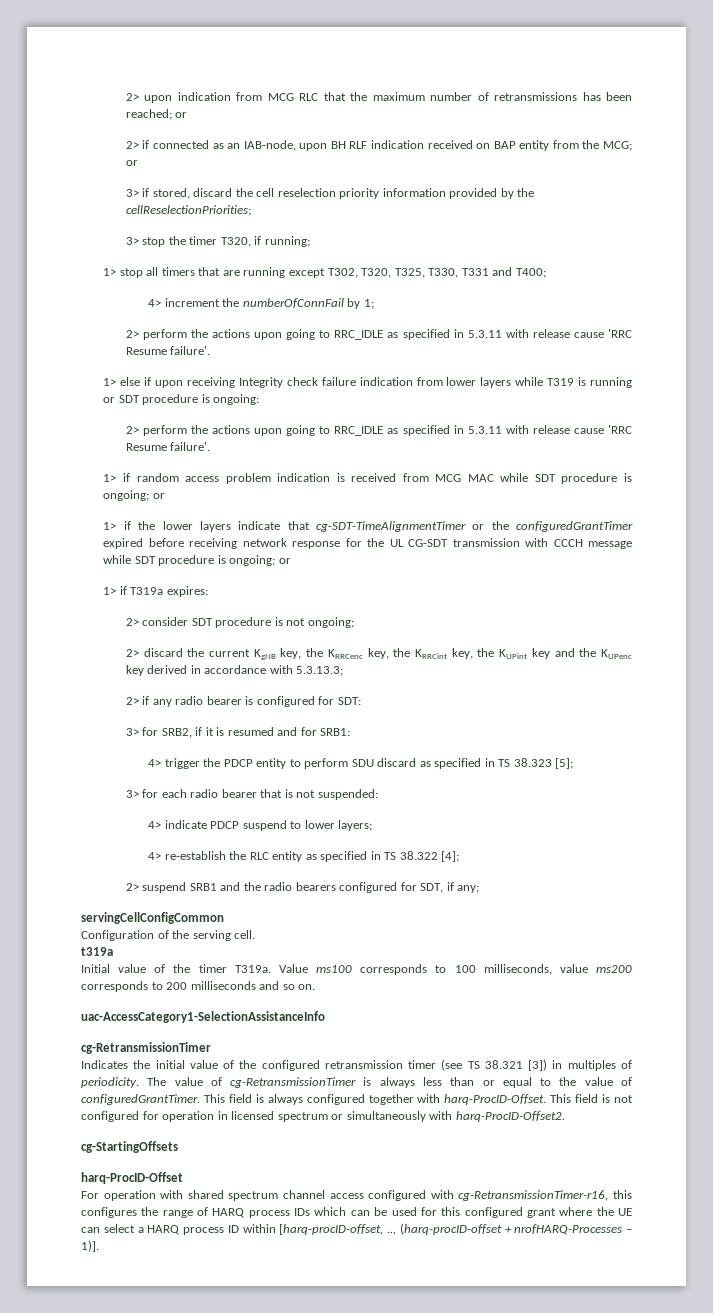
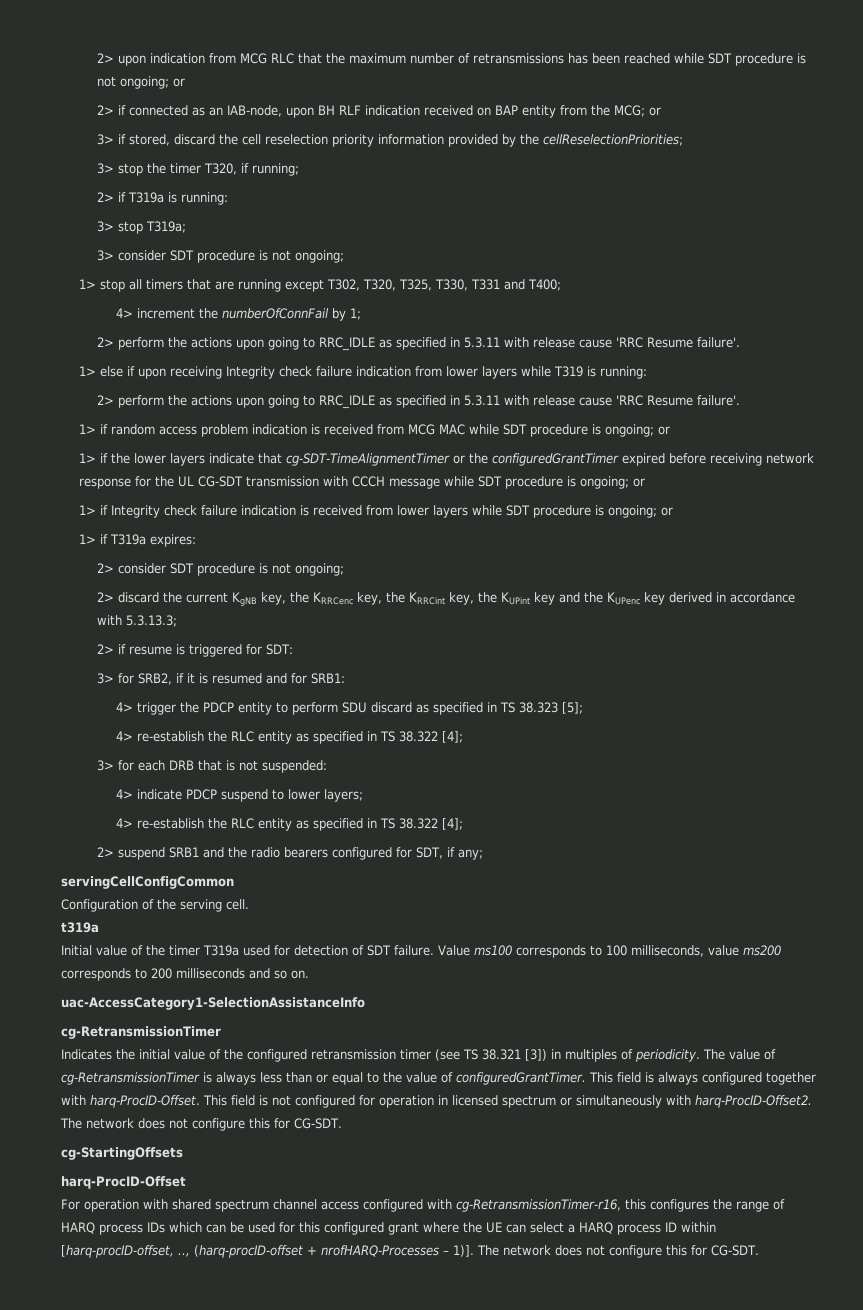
[125,109,172,120] reached; -> [624,53,807,66] [97,76,170,89] reached while SDT procedure is not ongoing;
(310, 241) none -> [97,192,229,205] [97,221,187,234] [97,250,345,263] // 2> if T319a is running: // 3> stop T319a; // 3> consider SDT procedure is not ongoing;
[589,377,632,388] [103,394,260,405] running or SDT procedure is ongoing: -> [600,366,648,379] running:
(291, 561) none -> [79,505,674,518] // 1> if Integrity check failure indication is received from lower layers while SDT procedure is ongoing; or
[152,696,315,707] any radio bearer is configured -> [129,644,243,657] resume is triggered
(574, 763) none -> [115,731,463,744] // 4> re-establish the RLC entity as specified in TS 38.322 [4];
[190,789,257,798] radio bearer -> [169,760,195,770] DRB
[234,965,271,973] T319a. -> [203,945,434,956] T319a used for detection of SDT failure.
(565, 1116) none -> [60,1118,342,1131] The network does not configure this for CG-SDT.
(99, 1246) none -> [477,1245,759,1258] The network does not configure this for CG-SDT.

